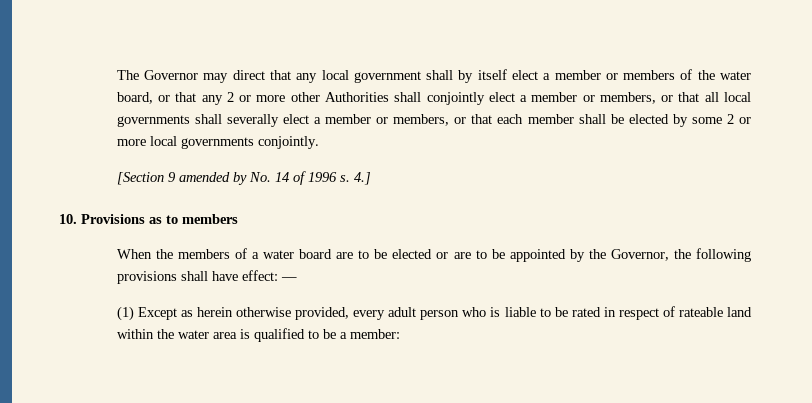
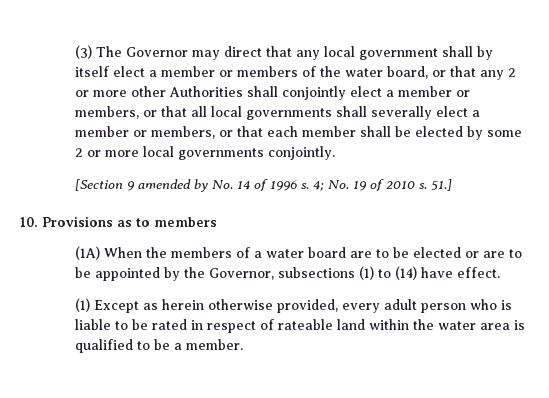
(116, 75) none -> [74,45,92,59] (3)
[353,172,371,185] 4.] -> [312,179,452,191] 4; No. 19 of 2010 s. 51.]
(238, 219) none -> [74,246,100,260] (1A)
[673,248,751,262] [116,270,297,284] the following provisions shall have effect: — -> [277,266,500,280] subsections (1) to (14) have effect.
[349,329,400,339] member: -> [185,339,243,350] member.

